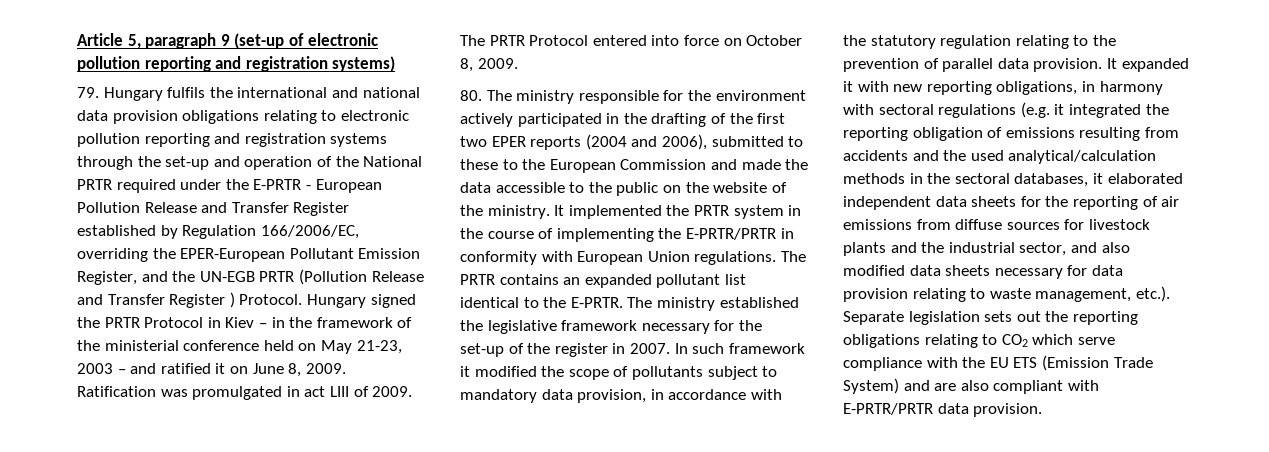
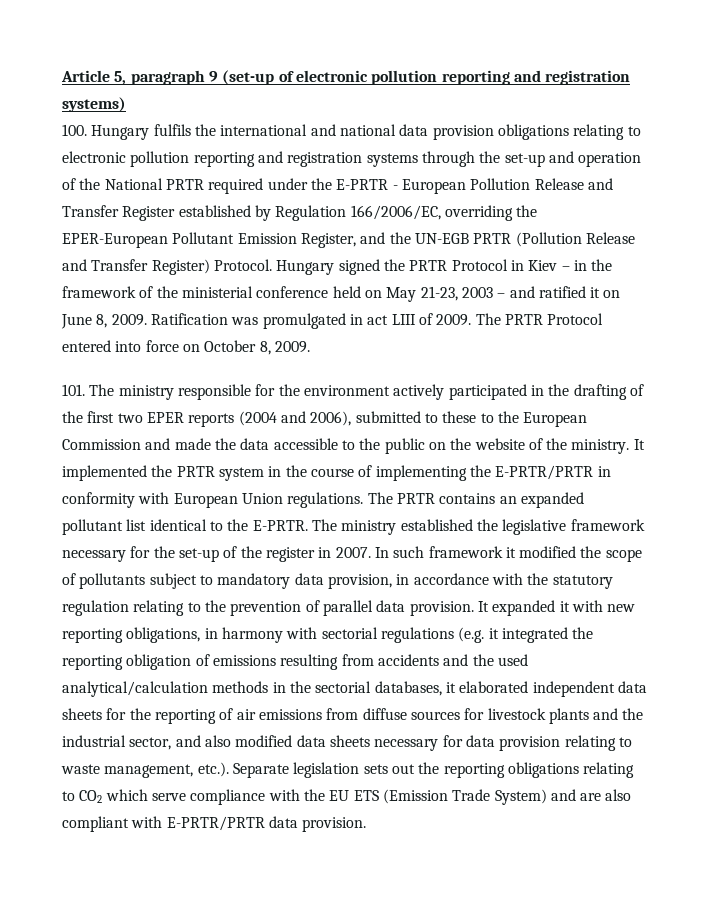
[77,87,99,98] 79. -> [62,124,87,136] 100.
[169,292,235,308] Register ) -> [151,259,210,275] Register)
[460,90,482,101] 80. -> [62,384,85,396] 101.
[878,104,934,115] sectoral -> [321,627,378,639] sectorial
[954,173,1010,184] sectoral -> [315,681,372,693] sectorial

